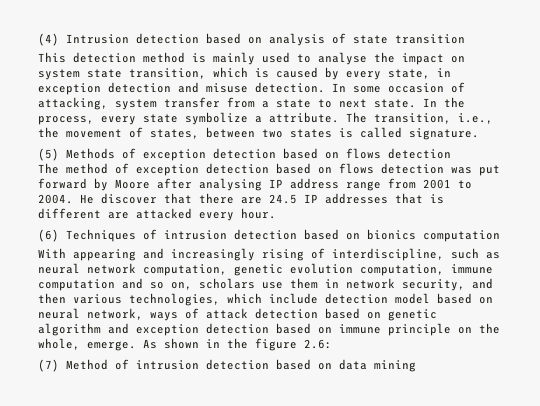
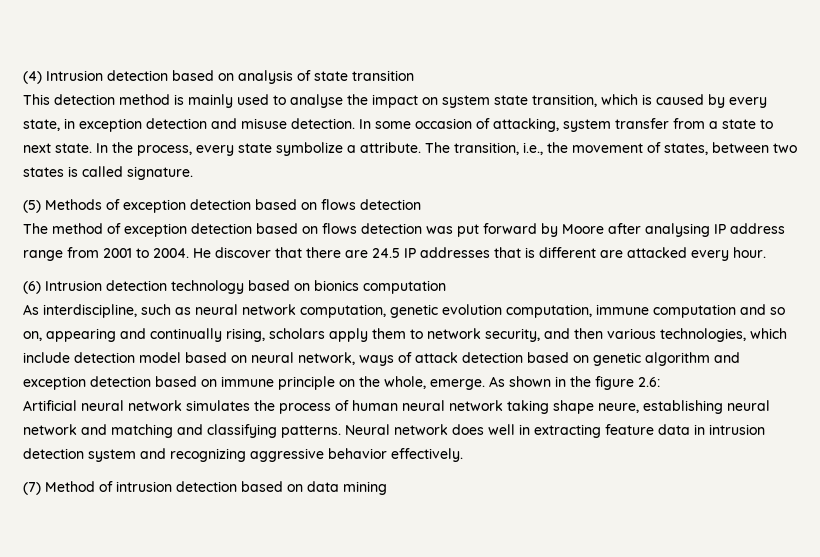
[66,229,297,242] Techniques of intrusion detection -> [45,280,244,294] Intrusion detection technology
[38,248,325,261] With appearing and increasingly rising of -> [23,304,39,315] As
[199,278,339,289] scholars use them in -> [46,328,423,342] appearing and continually rising, scholars apply them to
(332, 344) none -> [23,400,770,414] [23,424,765,438] [23,448,463,462] // Artificial neural network simulates the process of human neural network taking shape neure, establishing neural network and matching and classifying patterns. Neural network does well in extracting feature data in intrusion detection system and recognizing aggressive behavior effectively.

